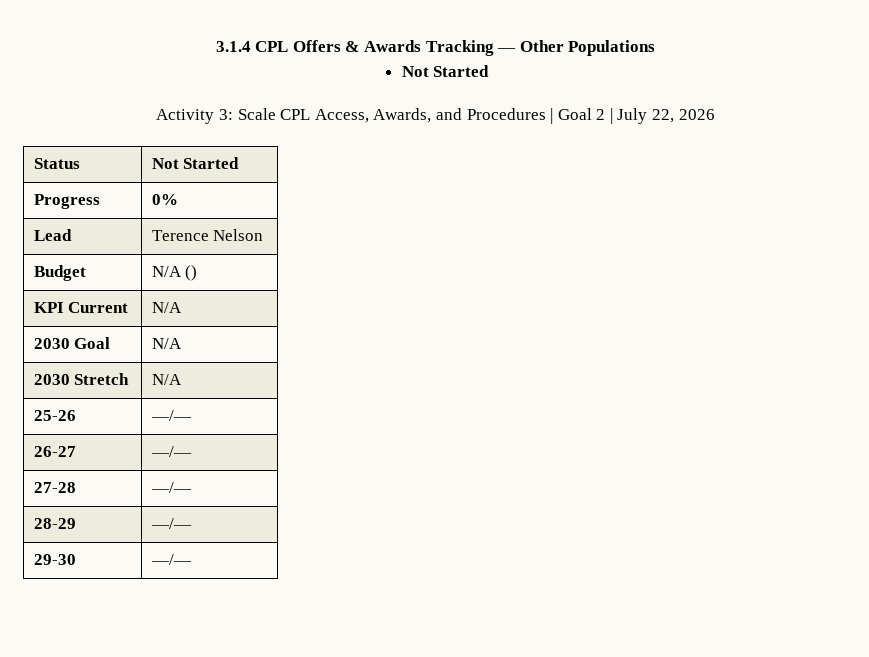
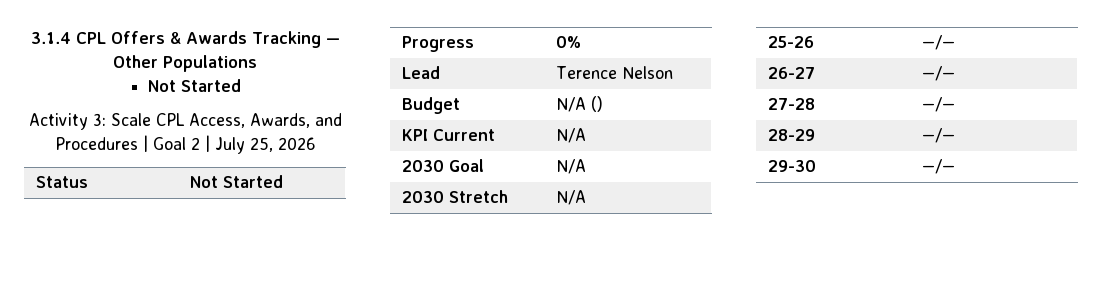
[652,109,675,123] 22, -> [249,137,273,152] 25,

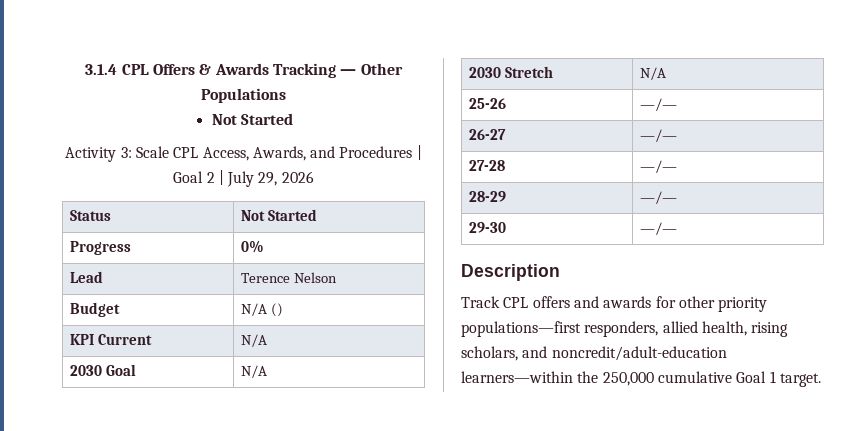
[249,137,273,152] 25, -> [258,172,278,186] 29,
(955, 166) none -> [461,264,560,281] [461,296,768,312] [461,321,789,337] [461,346,727,361] [461,371,821,387] // Description // Track CPL offers and awards for other priority populations—first responders, allied health, rising scholars, and noncredit/adult-education learners—within the 250,000 cumulative Goal 1 target.

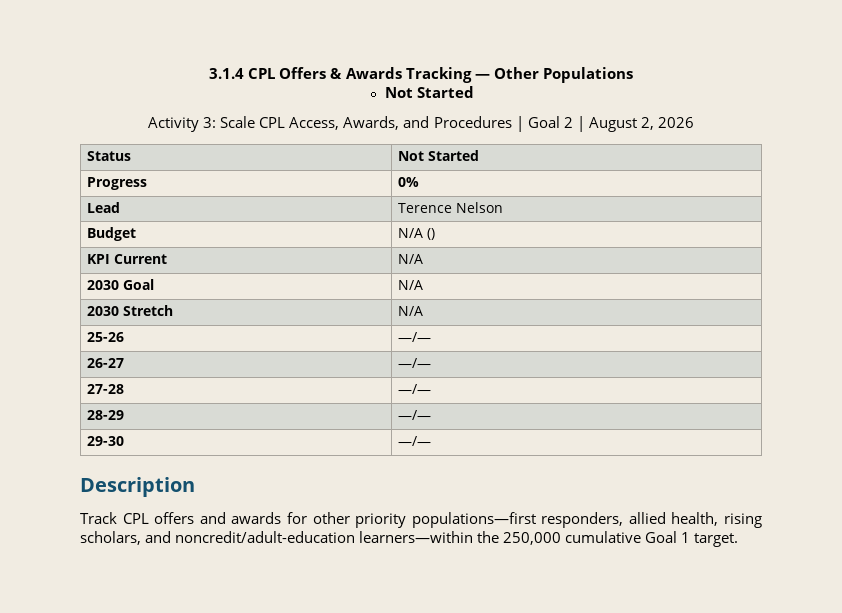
[227,171,278,187] July 29, -> [588,117,654,132] August 2,

